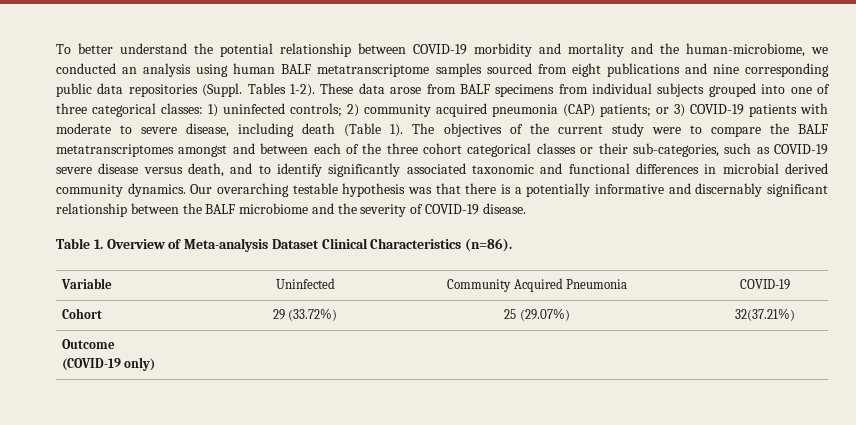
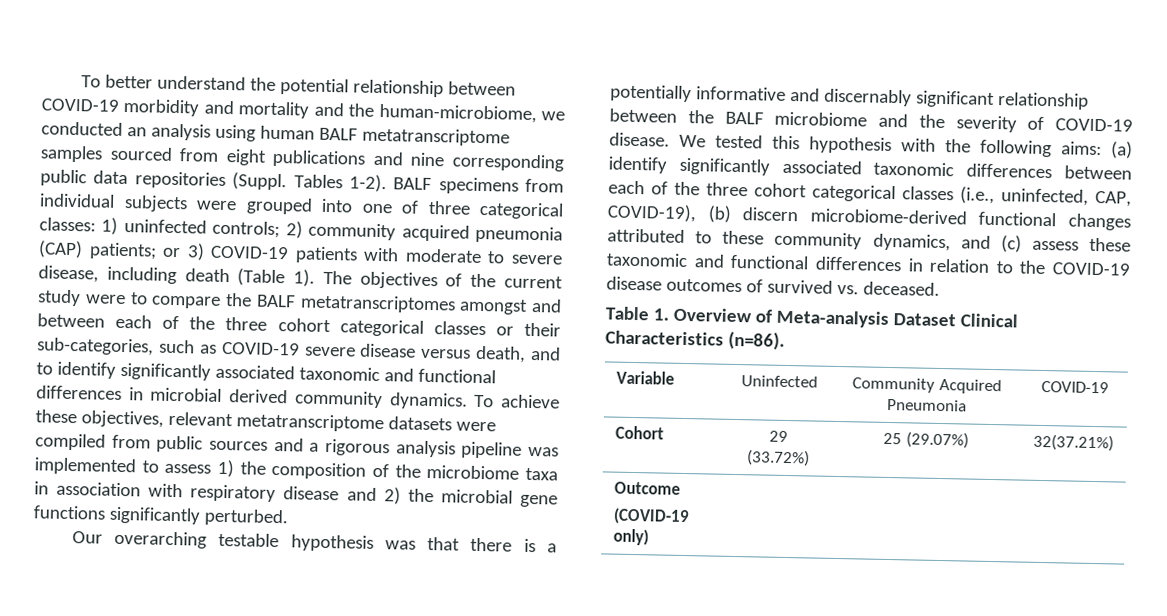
[320,83,456,94] These data arose from -> (387, 183) none
(705, 90) none -> [196,200,237,211] were
(186, 190) none -> [474,394,560,409] [35,409,496,433] [35,433,559,459] [34,457,558,481] [34,481,558,508] [33,505,288,527] To achieve these objectives, relevant metatranscriptome datasets were compiled from public sources and a rigorous analysis pipeline was implemented to assess 1) the composition of the microbiome taxa in association with respiratory disease and 2) the microbial gene functions significantly perturbed. //
(526, 208) none -> [679,134,1133,159] [608,156,1132,180] [608,180,1132,207] [607,203,1131,231] [607,228,1131,253] [606,252,1130,276] [606,276,940,296] We tested this hypothesis with the following aims: (a) identify significantly associated taxonomic differences between each of the three cohort categorical classes (i.e., uninfected, CAP, COVID-19), (b) discern microbiome-derived functional changes attributed to these community dynamics, and (c) assess these taxonomic and functional differences in relation to the COVID-19 disease outcomes of survived vs. deceased.

